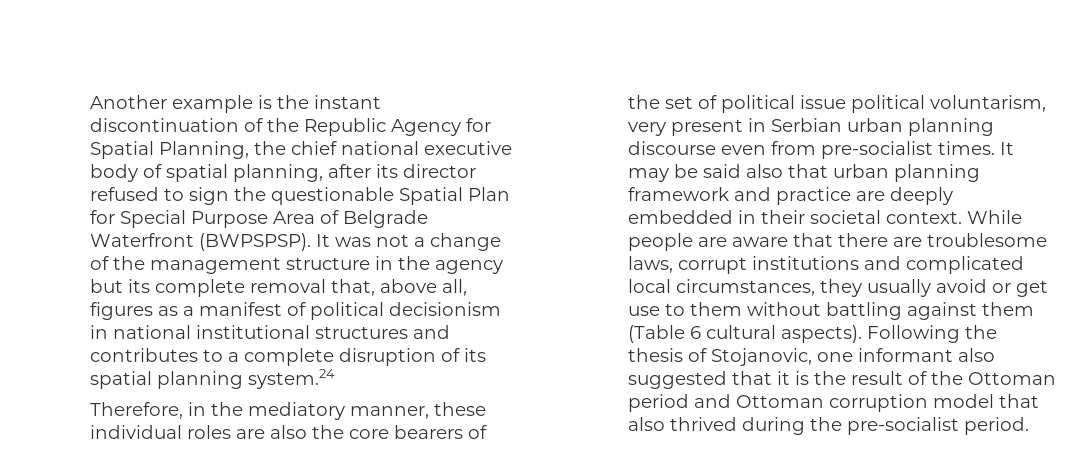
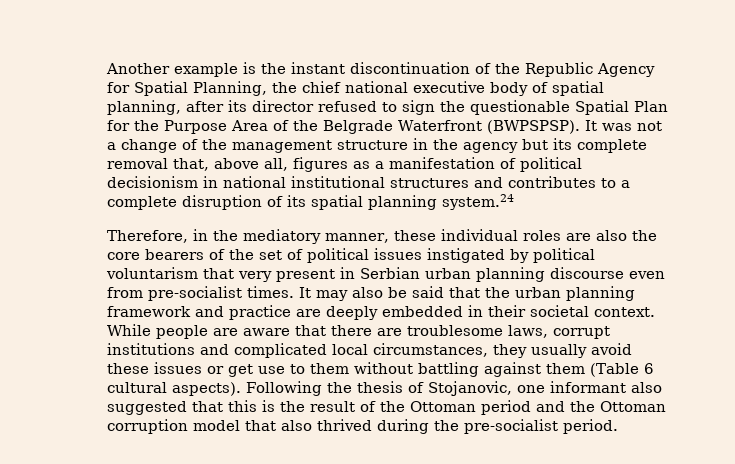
[120,210,187,228] Special -> [133,120,159,131] the
(340, 217) none -> [292,120,318,131] the
[199,302,283,316] manifest -> [388,157,495,169] manifestation
[800,95,1047,113] issue political voluntarism, -> [373,248,595,263] [105,267,234,279] issues instigated by political voluntarism that
(670, 175) none -> [351,287,383,298] also
[746,164,829,178] also that -> [448,287,510,298] that the
(988, 286) none -> [106,362,202,374] these issues
[777,371,791,385] it -> [227,400,257,412] this
(732, 401) none -> [569,401,595,412] the

